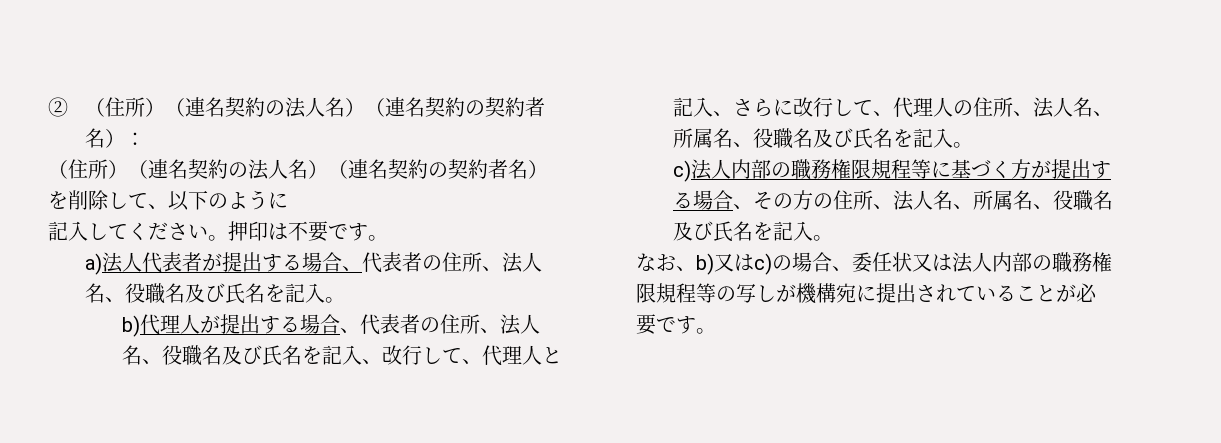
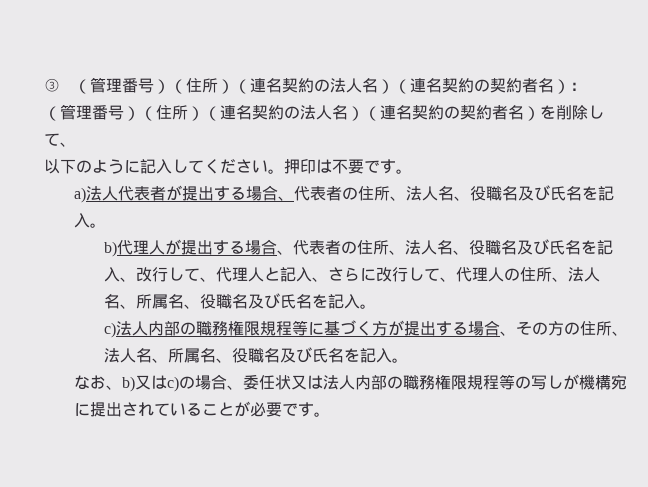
[48,97,68,117] ② -> [44,77,170,94] ③（管理番号）
(68, 169) none -> [60,104,156,121] 管理番号）（
(168, 206) none -> (76, 144) //
(288, 200) // -> (140, 166) none

